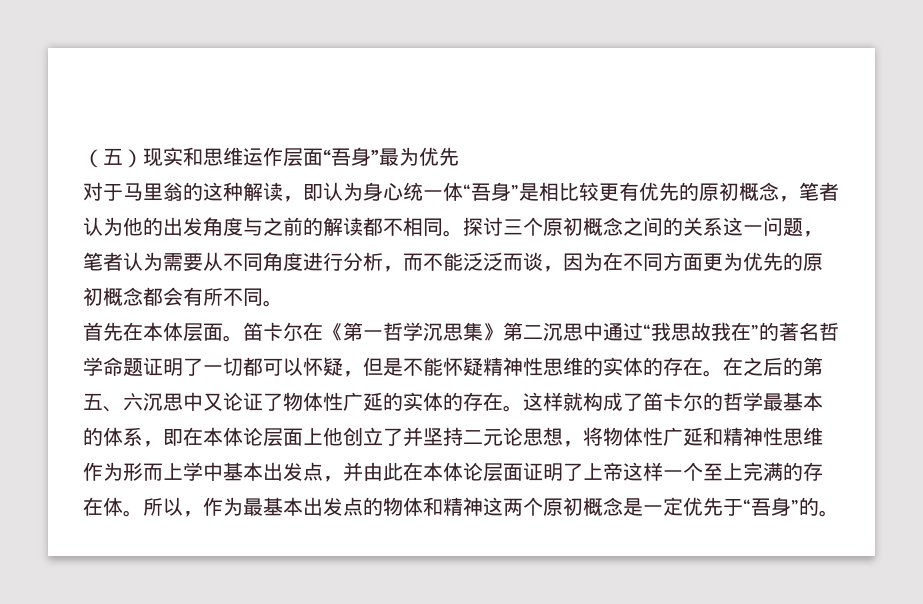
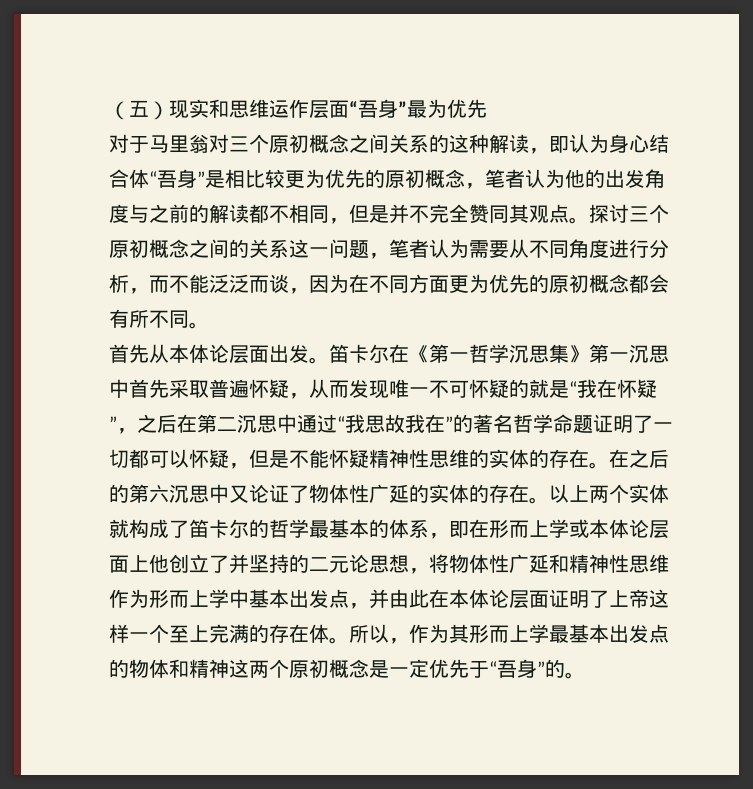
(183, 191) none -> [209,134,429,153] 对三个原初概念之间关系
[403,182,443,201] 统一 -> [649,134,669,153] [109,169,129,188] 结合
[619,182,639,201] 有 -> [305,169,325,188] 为
(443, 227) none -> [329,204,569,224] ，但是并不完全赞同其观点
[123,322,223,342] 在本体层面 -> [149,344,309,364] 从本体论层面出发
(523, 331) none -> [609,344,669,363] [109,379,657,399] [109,414,217,434] 一沉思中首先采取普遍怀疑，从而发现唯一不可怀疑的就是“我在怀疑”，之后在第
[83,393,123,412] 五、 -> (149, 493) none
[523,392,563,411] 这样 -> [549,484,669,503] 以上两个实体
(203, 436) none -> [489,519,589,538] 形而上学或
(463, 436) none -> [289,554,309,573] 的
(243, 506) none -> [449,624,549,643] 其形而上学

